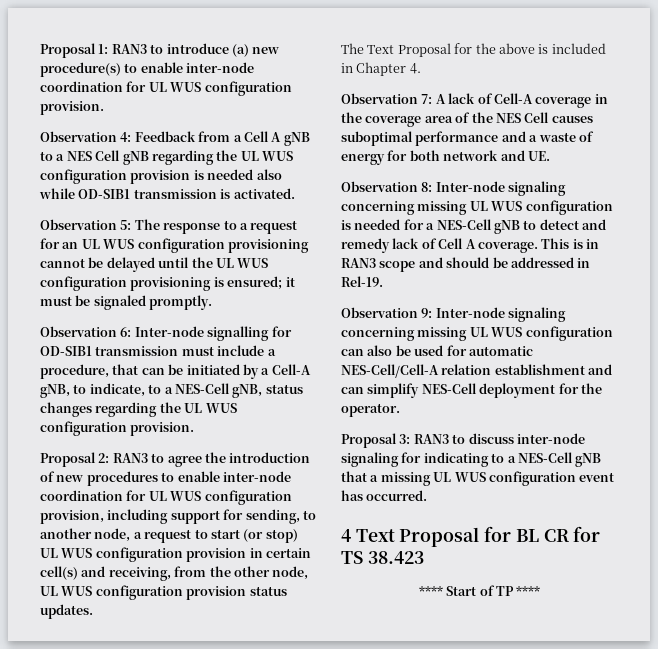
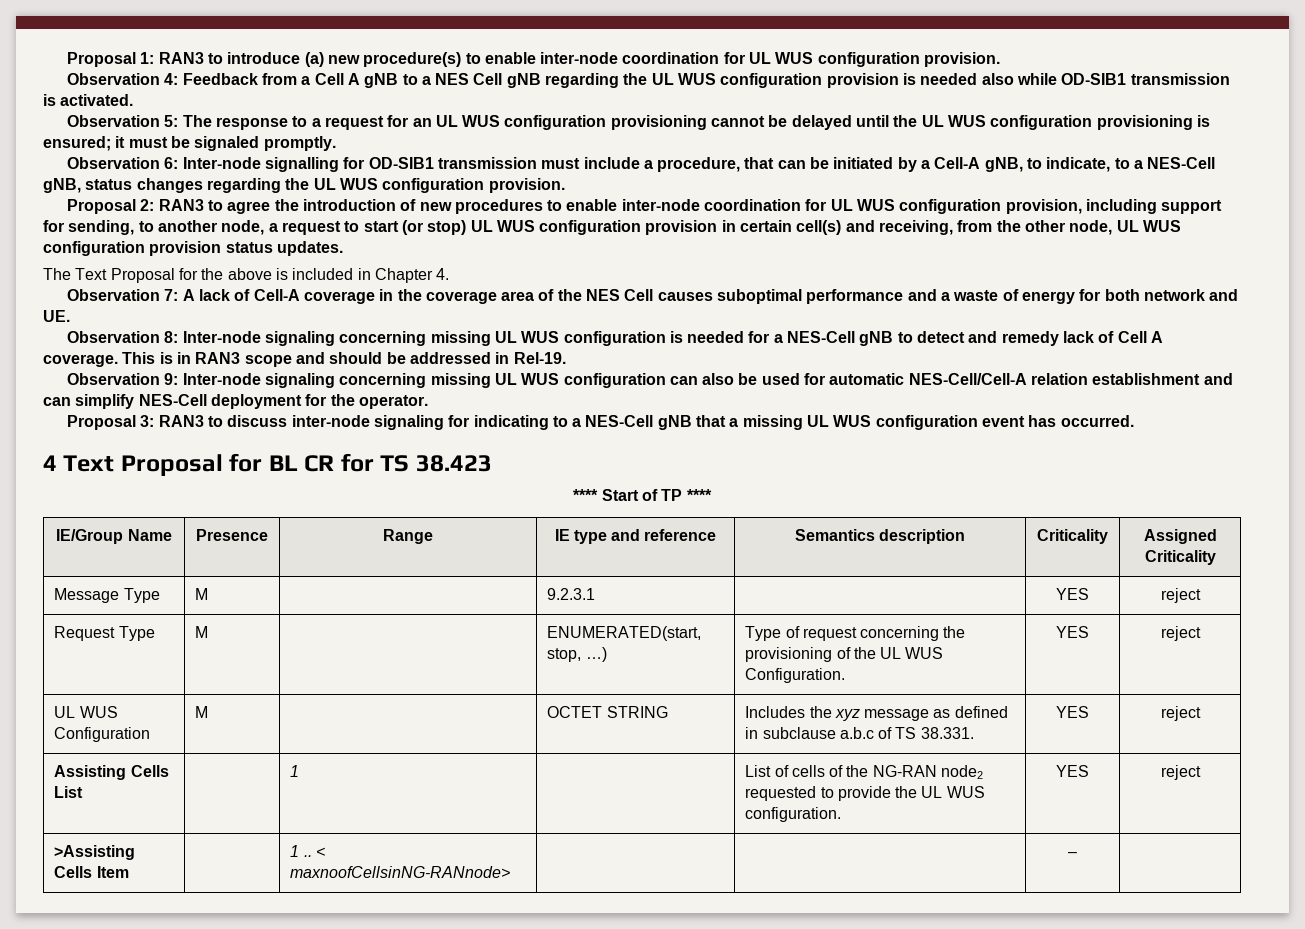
(541, 591) none -> [56,529,172,544] [196,529,268,541] [383,529,433,544] [554,529,717,544] [794,529,966,544] [1037,529,1108,544] [1143,529,1217,544] [1144,550,1216,565] [54,588,160,603] [195,588,209,600] [547,588,596,600] [1056,588,1089,600] [1160,588,1201,603] [54,626,155,641] [195,626,209,638] [547,626,702,641] [547,647,607,662] [745,626,966,641] [745,647,944,662] [745,668,846,683] [1056,626,1089,638] [1160,626,1201,641] [54,706,118,718] [54,727,151,742] [195,706,209,718] [547,706,668,718] [745,706,1008,721] [745,727,974,739] [1056,706,1089,718] [1160,706,1201,721] [54,765,169,780] [54,786,84,798] [290,765,300,777] [745,765,984,779] [745,786,985,801] [745,807,842,822] [1056,765,1089,777] [1160,765,1201,780] [54,845,136,860] [54,866,129,878] [290,845,325,857] [290,866,511,878] [1068,852,1077,857] // IE/Group Name | Presence | Range | IE type and reference | Semantics description | Criticality | Assigned Criticality // Message Type | M | | 9.2.3.1 | | YES | reject // Request Type | M | | ENUMERATED(start, stop, …) | Type of request concerning the provisioning of the UL WUS Configuration. | YES | reject // UL WUS Configuration | M | | OCTET STRING | Includes the xyz message as defined in subclause a.b.c of TS 38.331. | YES | reject // Assisting Cells List | | 1 | | List of cells of the NG-RAN node2 requested to provide the UL WUS configuration. | YES | reject // >Assisting Cells Item | | 1 .. < maxnoofCellsinNG-RANnode> | | | – |

